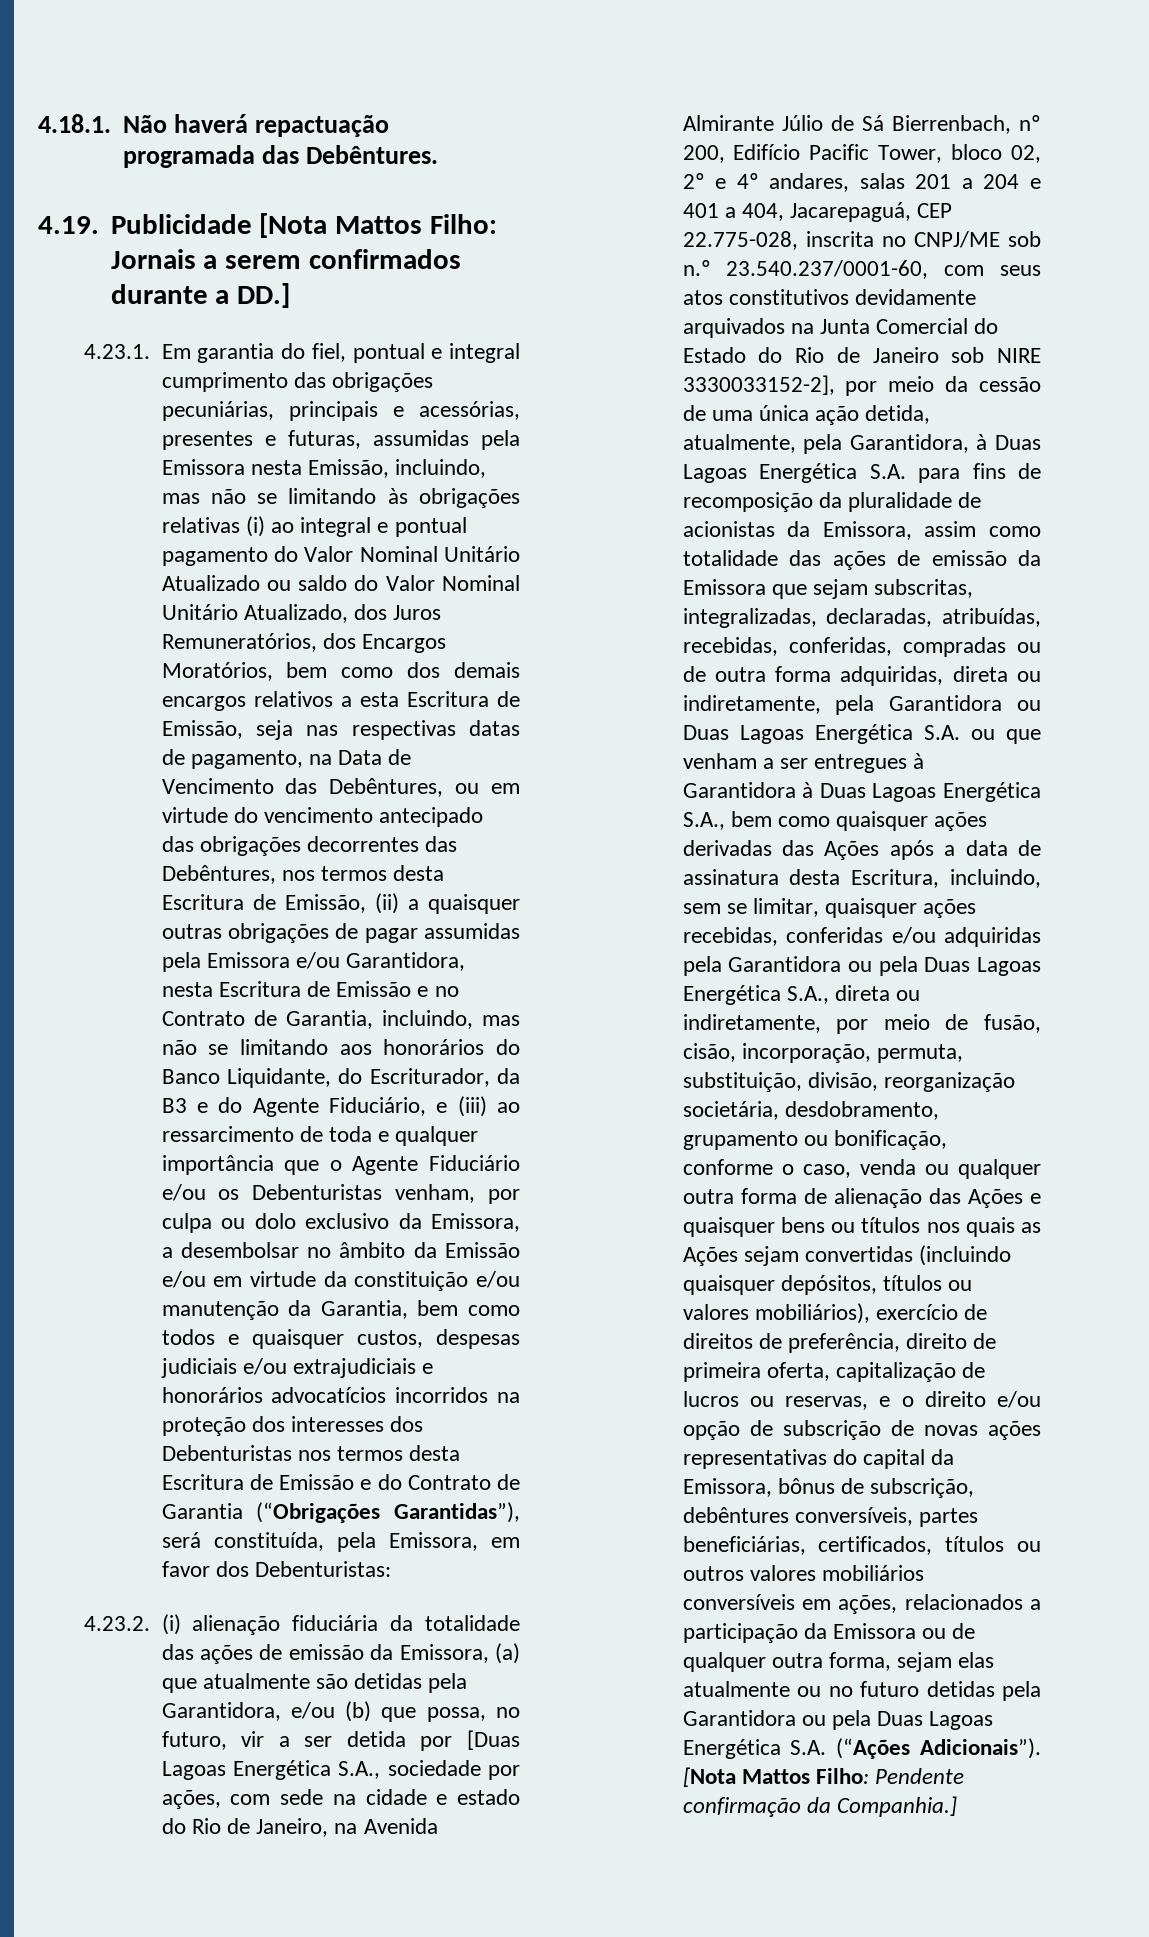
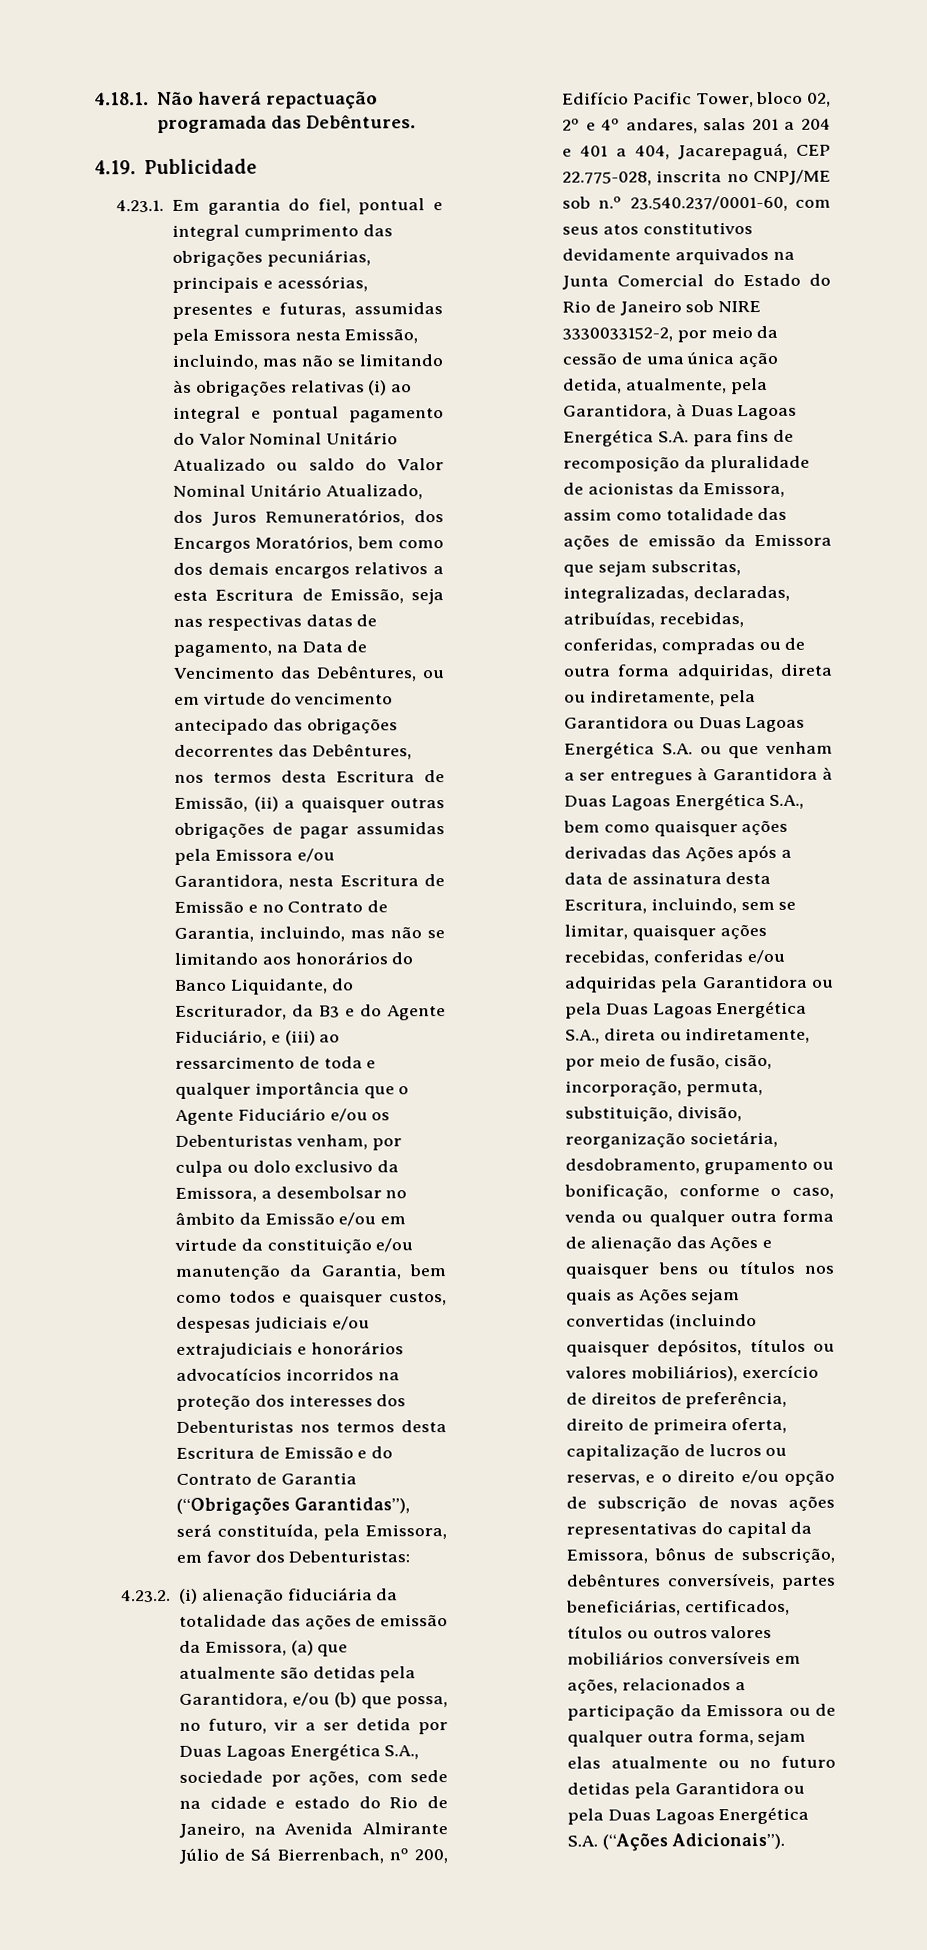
[259,213,497,238] [110,249,461,269] [110,283,291,308] [Nota Mattos Filho: Jornais a serem confirmados durante a DD.] -> (257, 166) none
[466,1730,520,1750] [Duas -> [179,1745,223,1757] Duas
[682,375,835,395] 3330033152-2], -> [562,327,674,342] 3330033152-2,
[682,1767,965,1787] [682,1796,957,1817] [Nota Mattos Filho: Pendente confirmação da Companhia.] -> (785, 1841) none

